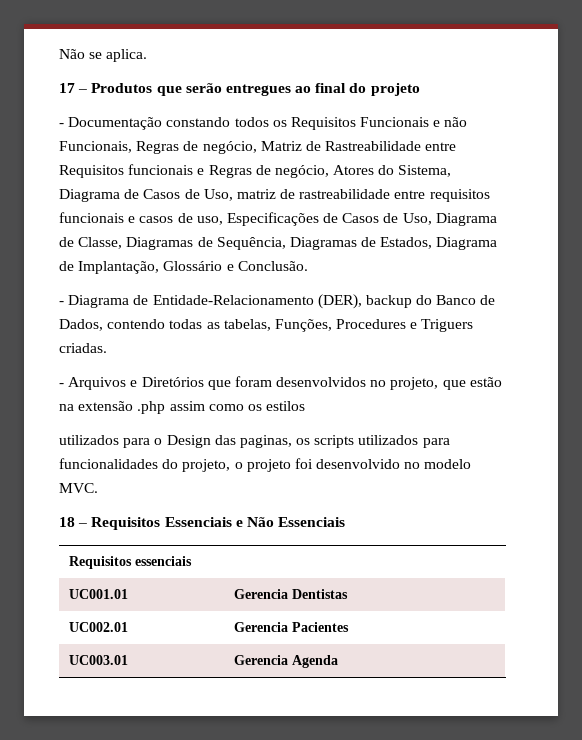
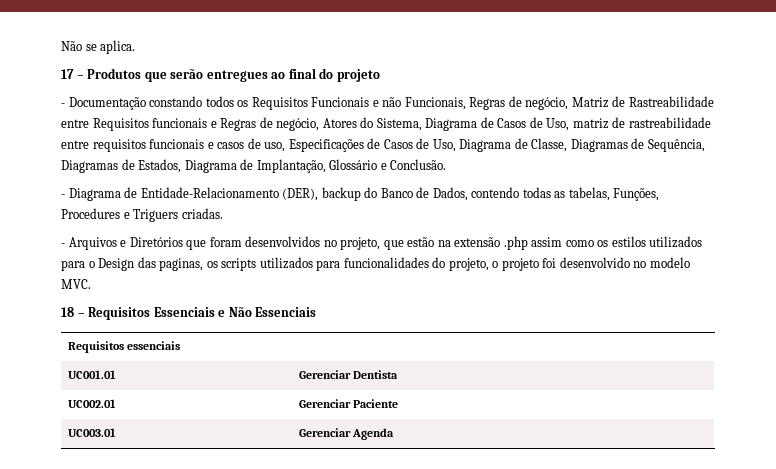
(306, 406) // -> (646, 241) none
[234,589,349,599] Gerencia Dentistas -> [299,370,399,379] Gerenciar Dentista
[234,622,350,632] Gerencia Pacientes -> [299,399,399,408] Gerenciar Paciente
[234,655,289,665] Gerencia -> [299,428,352,437] Gerenciar

